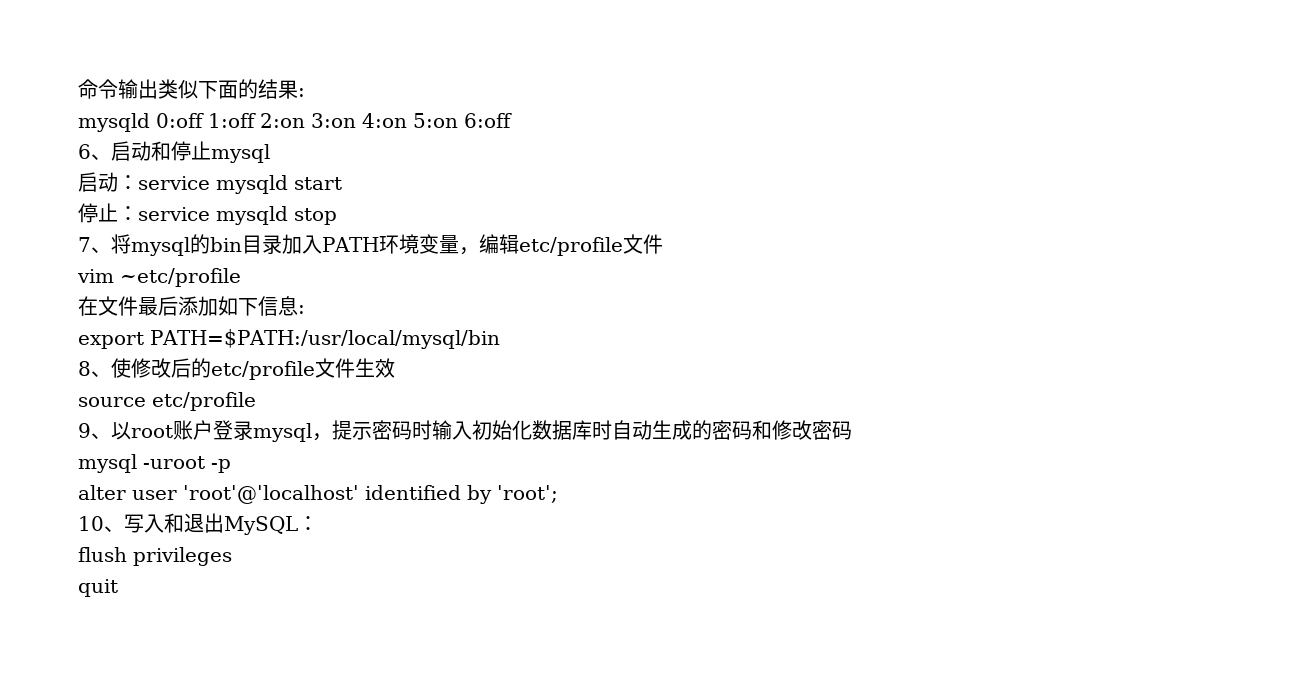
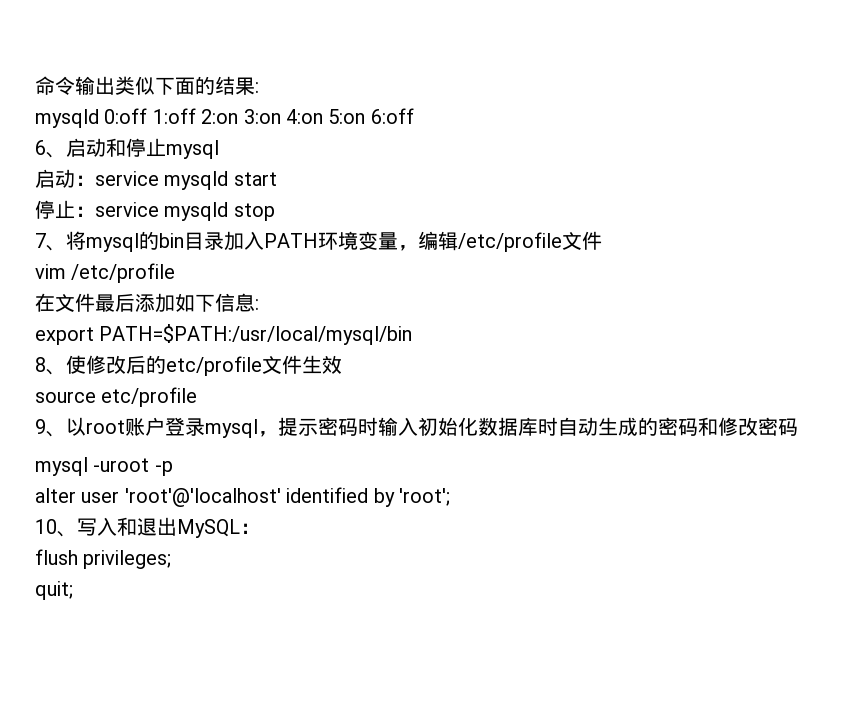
[518,237,623,256] etc/profile -> [458,232,562,252] /etc/profile
[120,268,241,287] ~etc/profile -> [71,263,176,283] /etc/profile
[133,547,232,566] [78,579,118,597] privileges // quit -> [83,550,172,569] [35,581,73,600] privileges; // quit;

